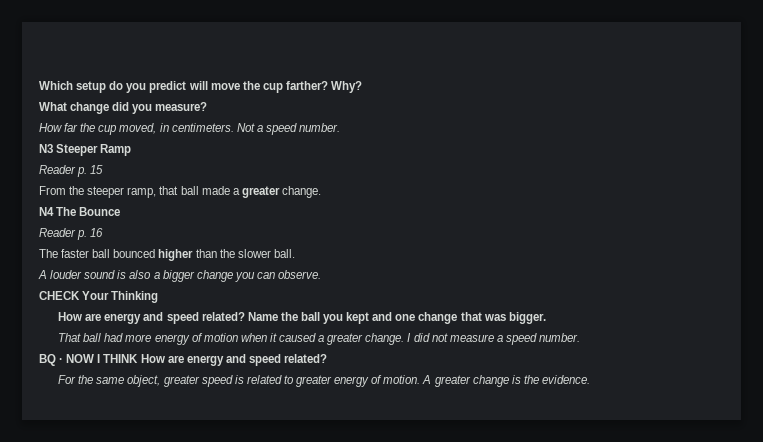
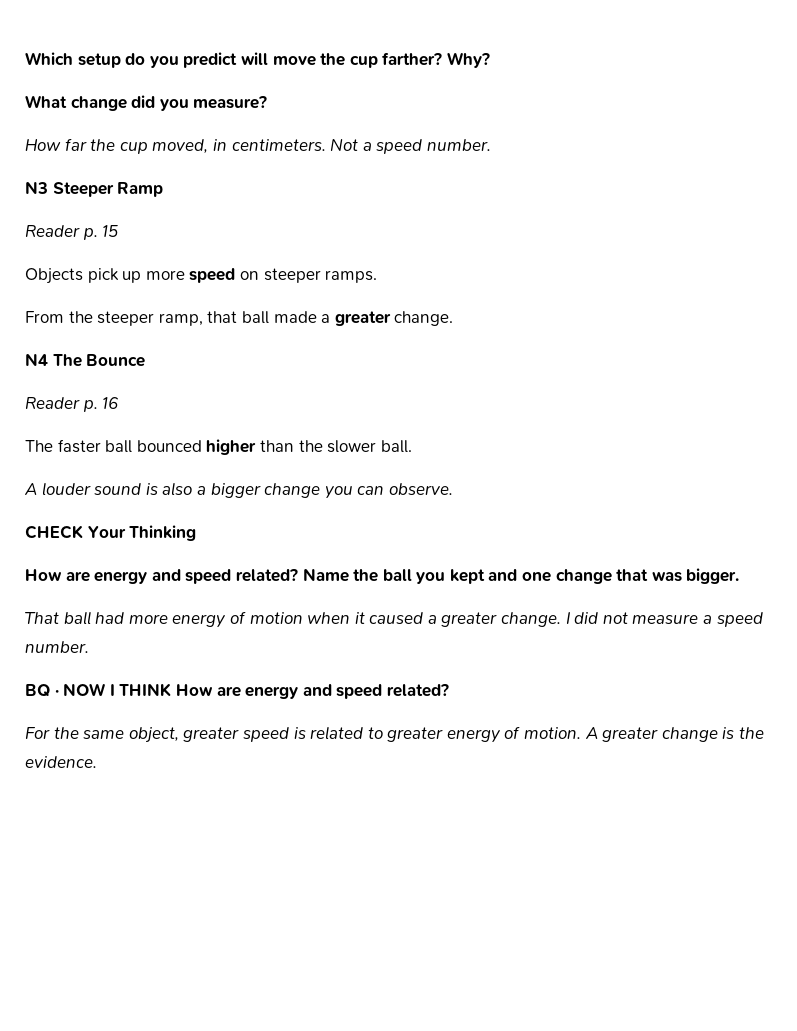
(104, 169) none -> [25,268,378,284] // Objects pick up more speed on steeper ramps.

